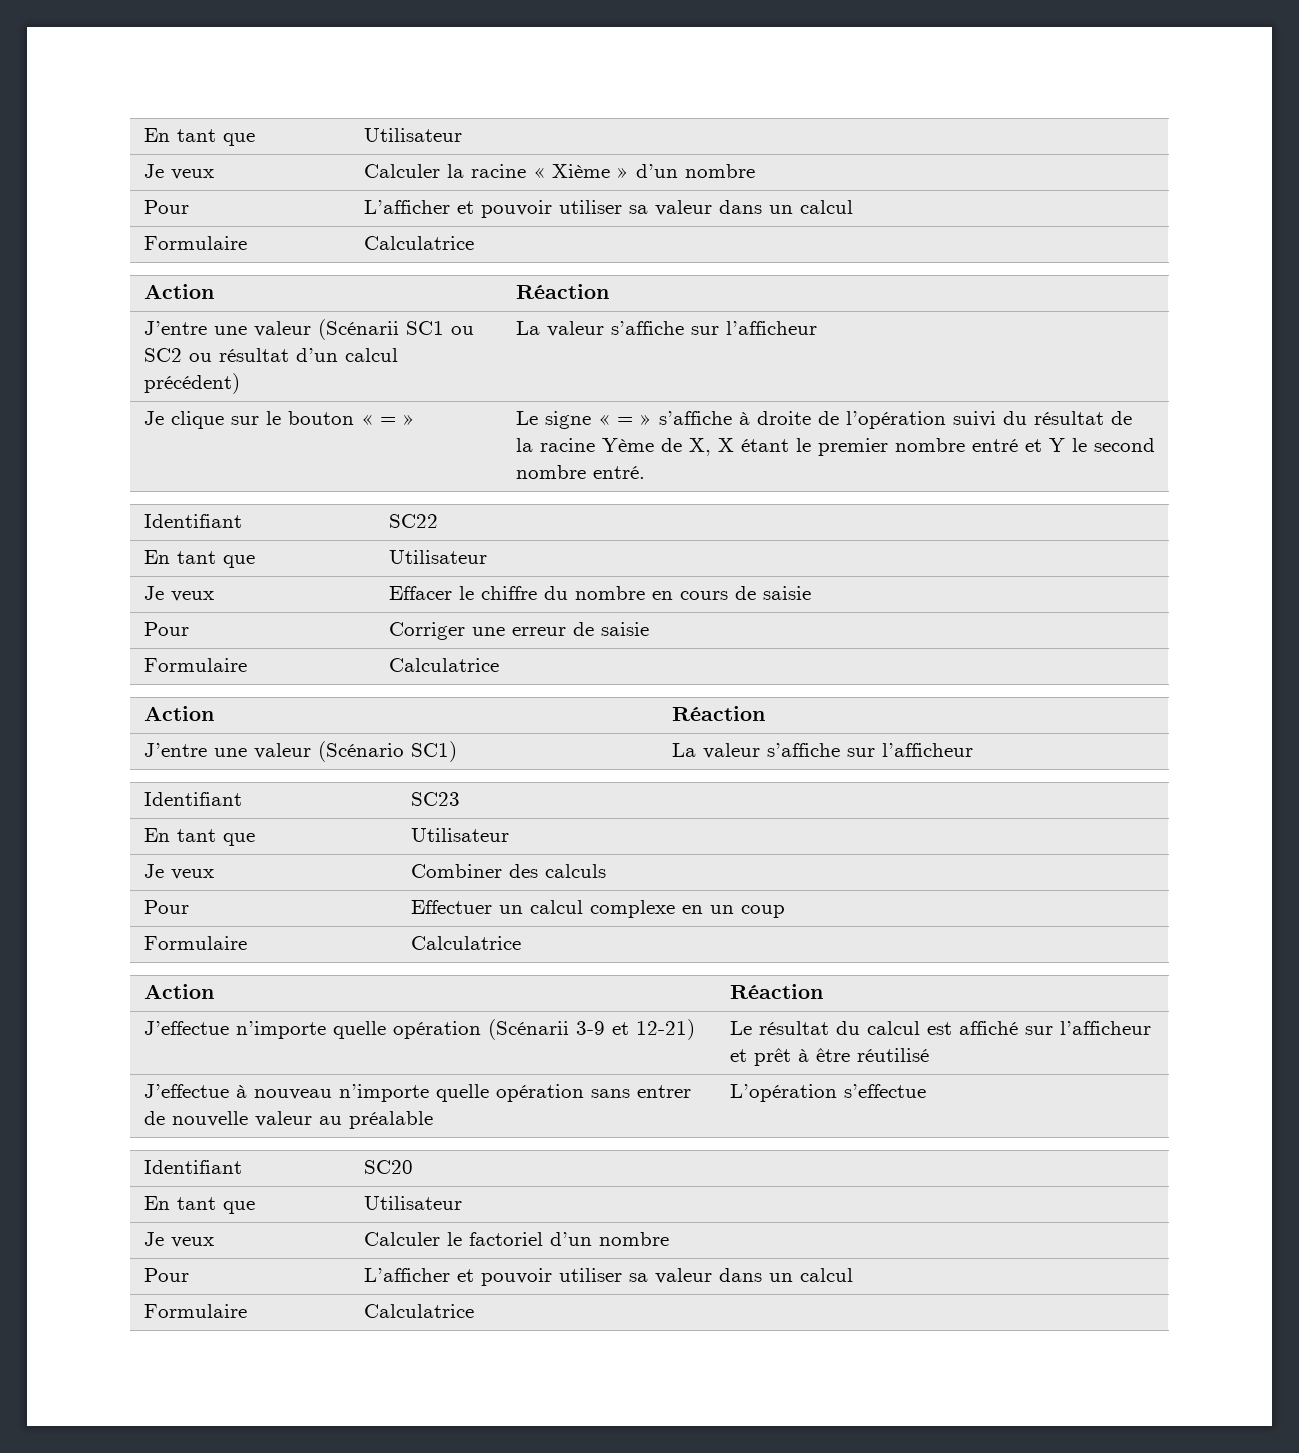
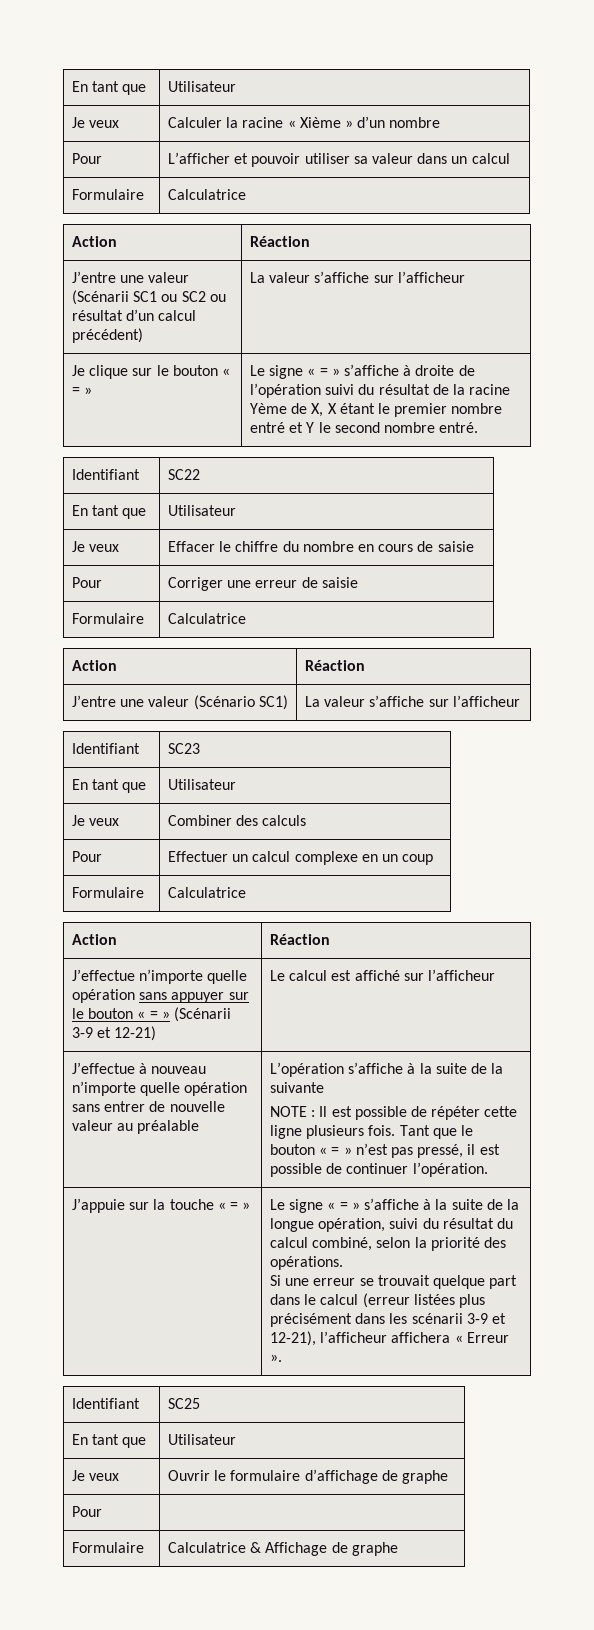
(481, 1030) none -> [139,992,249,1003] [72,1008,170,1019] sans appuyer sur le bouton « = »
[758,1021,860,1035] résultat du -> (286, 975) none
[729,1048,929,1066] et prêt à être réutilisé -> (496, 975) none
[843,1084,926,1098] [143,1160,242,1174] [363,1160,413,1174] [143,1196,255,1214] [363,1196,462,1210] [143,1232,214,1248] [363,1232,669,1246] [143,1268,189,1282] [363,1268,853,1286] [143,1304,247,1318] [363,1304,474,1318] s’effectue // Identifiant | SC20 // En tant que | Utilisateur // Je veux | Calculer le factoriel d’un nombre // Pour | L’afficher et pouvoir utiliser sa valeur dans un calcul // Formulaire | Calculatrice -> [348,1062,504,1074] [270,1082,325,1093] [270,1106,518,1120] [270,1125,474,1139] [270,1143,500,1158] [270,1162,488,1177] [72,1198,251,1213] [270,1198,519,1213] [270,1218,514,1232] [270,1237,507,1251] [270,1256,344,1270] [270,1275,518,1289] [270,1293,486,1308] [270,1313,507,1327] [270,1331,509,1346] [270,1354,283,1362] [72,1398,141,1409] [168,1398,201,1409] [72,1434,147,1448] [168,1434,237,1445] [72,1470,120,1481] [168,1469,449,1484] [72,1506,103,1517] [72,1542,145,1553] [168,1542,398,1556] s’affiche à la suite de la suivante // NOTE : Il est possible de répéter cette ligne plusieurs fois. Tant que le bouton « = » n’est pas pressé, il est possible de continuer l’opération. // J’appuie sur la touche « = » | Le signe « = » s’affiche à la suite de la longue opération, suivi du résultat du calcul combiné, selon la priorité des opérations. // Si une erreur se trouvait quelque part dans le calcul (erreur listées plus précisément dans les scénarii 3-9 et 12-21), l’afficheur affichera « Erreur ». // Identifiant | SC25 // En tant que | Utilisateur // Je veux | Ouvrir le formulaire d’affichage de graphe // Pour | // Formulaire | Calculatrice & Affichage de graphe

